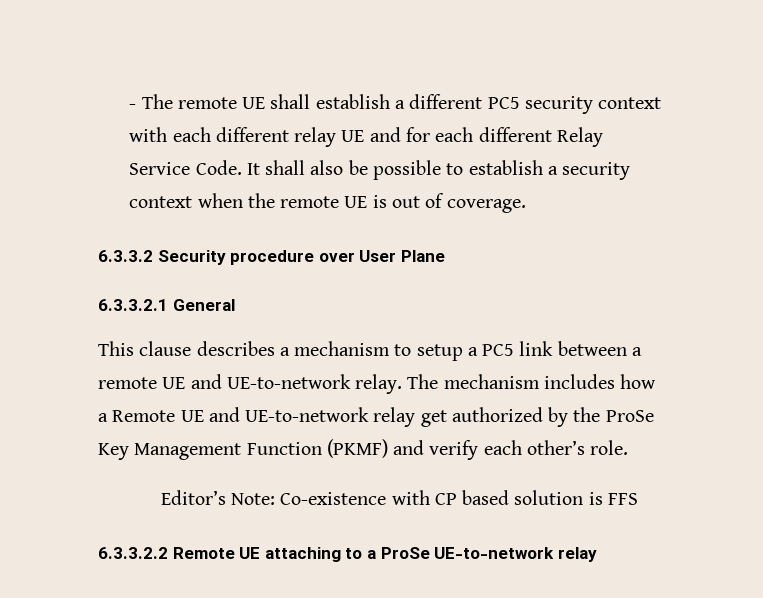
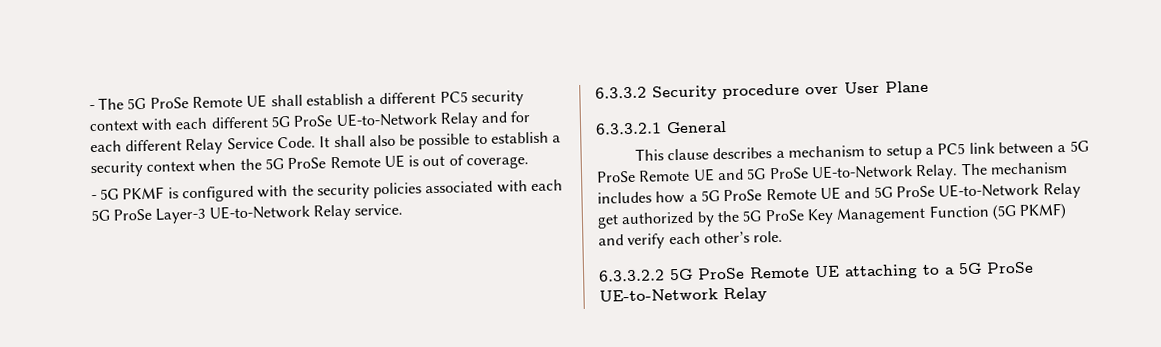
[177,97,237,109] remote -> [127,95,243,110] 5G ProSe Remote
[294,127,365,147] relay UE -> [270,111,479,128] 5G ProSe UE-to-Network Relay
[280,196,340,208] remote -> [264,156,381,170] 5G ProSe Remote
(526, 206) none -> [90,179,564,203] [90,203,404,224] // - 5G PKMF is configured with the security policies associated with each 5G ProSe Layer-3 UE-to-Network Relay service.
[98,374,403,394] remote UE and UE-to-network relay. -> [1069,140,1089,152] [596,164,959,183] 5G ProSe Remote UE and 5G ProSe UE-to-Network Relay.
[112,407,416,427] Remote UE and UE-to-network relay -> [700,182,1081,202] 5G ProSe Remote UE and 5G ProSe UE-to-Network Relay
(601, 414) none -> [742,210,763,222] 5G
[326,439,388,458] (PKMF) -> [991,202,1068,221] (5G PKMF)
[160,490,638,505] // Editor’s Note: Co-existence with CP based solution is FFS -> (784, 236) none
(168, 553) none -> [669,267,745,281] 5G ProSe
[380,547,597,562] ProSe UE-to-network relay -> [958,261,1034,275] [599,287,767,303] 5G ProSe UE-to-Network Relay

